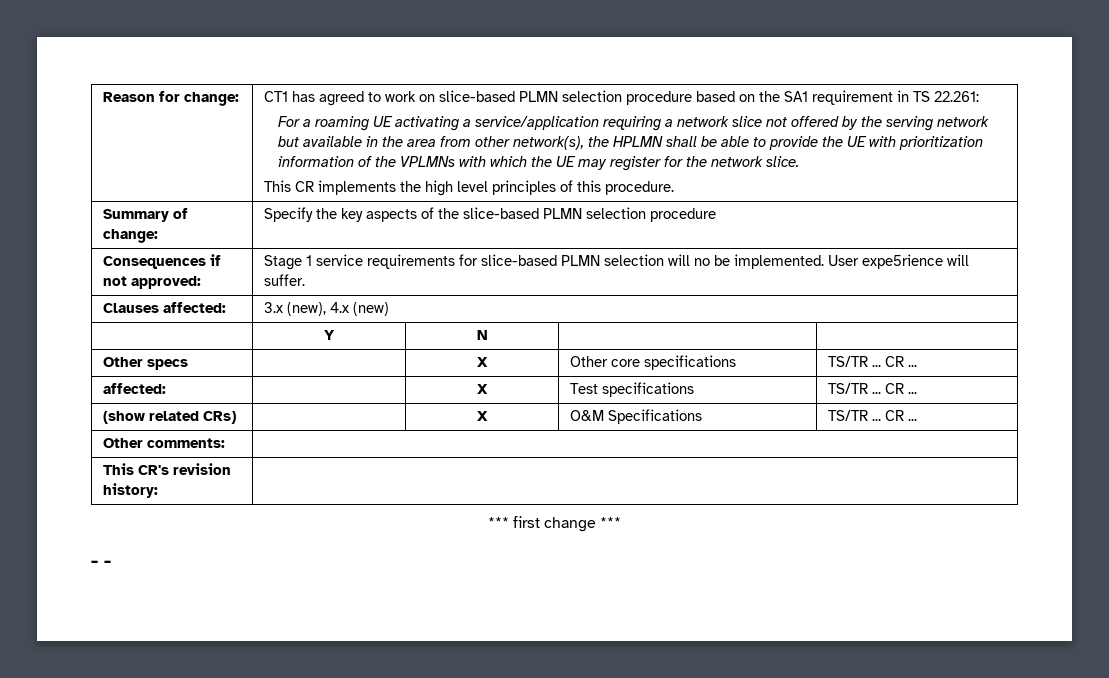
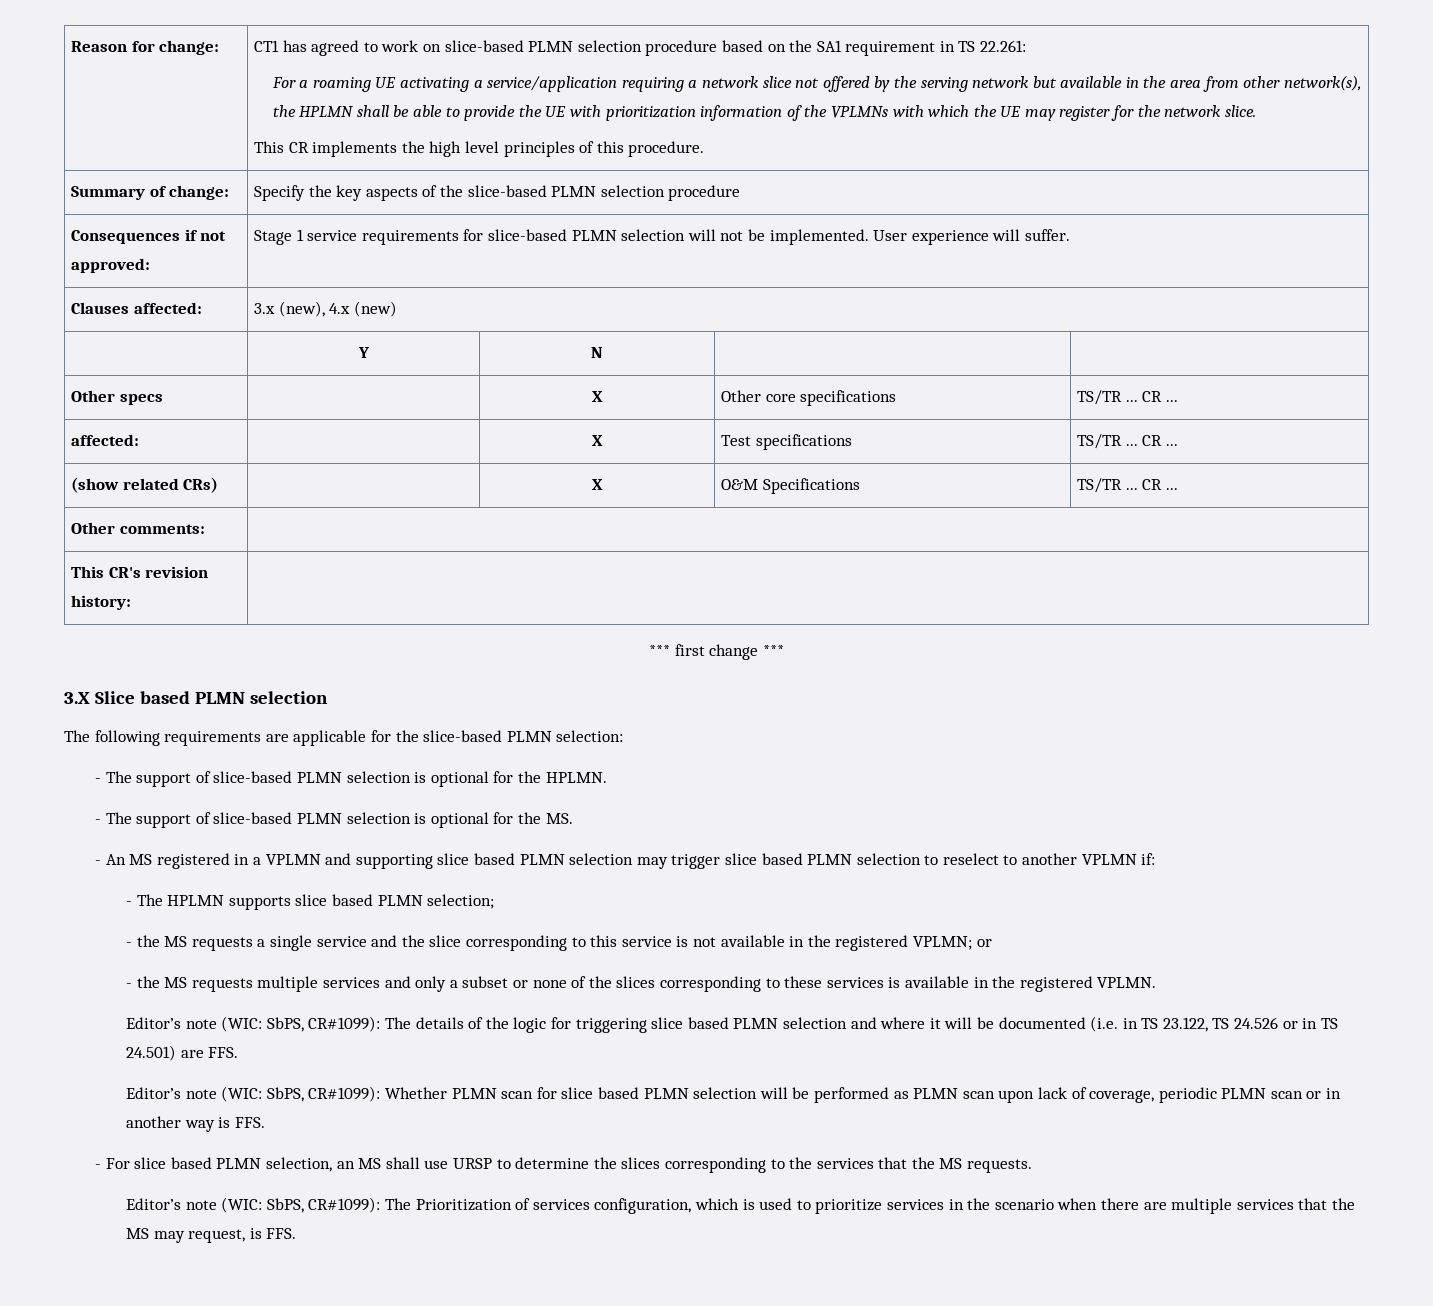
[693,258,710,266] no -> [720,231,744,241] not
[861,254,943,269] expe5rience -> [911,230,989,245] experience
[91,560,111,567] - - -> [64,691,328,704] [64,730,624,746] [95,771,607,787] [95,812,573,828] [95,853,1156,869] [126,894,495,910] [126,935,992,951] [126,976,1157,992] [126,1016,1338,1033] [126,1045,239,1061] [126,1086,1342,1103] [126,1116,265,1132] [95,1157,1033,1173] [126,1197,1355,1214] [126,1228,297,1243] 3.X Slice based PLMN selection // The following requirements are applicable for the slice-based PLMN selection: // - The support of slice-based PLMN selection is optional for the HPLMN. // - The support of slice-based PLMN selection is optional for the MS. // - An MS registered in a VPLMN and supporting slice based PLMN selection may trigger slice based PLMN selection to reselect to another VPLMN if: // - The HPLMN supports slice based PLMN selection; // - the MS requests a single service and the slice corresponding to this service is not available in the registered VPLMN; or // - the MS requests multiple services and only a subset or none of the slices corresponding to these services is available in the registered VPLMN. // Editor’s note (WIC: SbPS, CR#1099): The details of the logic for triggering slice based PLMN selection and where it will be documented (i.e. in TS 23.122, TS 24.526 or in TS 24.501) are FFS. // Editor’s note (WIC: SbPS, CR#1099): Whether PLMN scan for slice based PLMN selection will be performed as PLMN scan upon lack of coverage, periodic PLMN scan or in another way is FFS. // - For slice based PLMN selection, an MS shall use URSP to determine the slices corresponding to the services that the MS requests. // Editor’s note (WIC: SbPS, CR#1099): The Prioritization of services configuration, which is used to prioritize services in the scenario when there are multiple services that the MS may request, is FFS.

